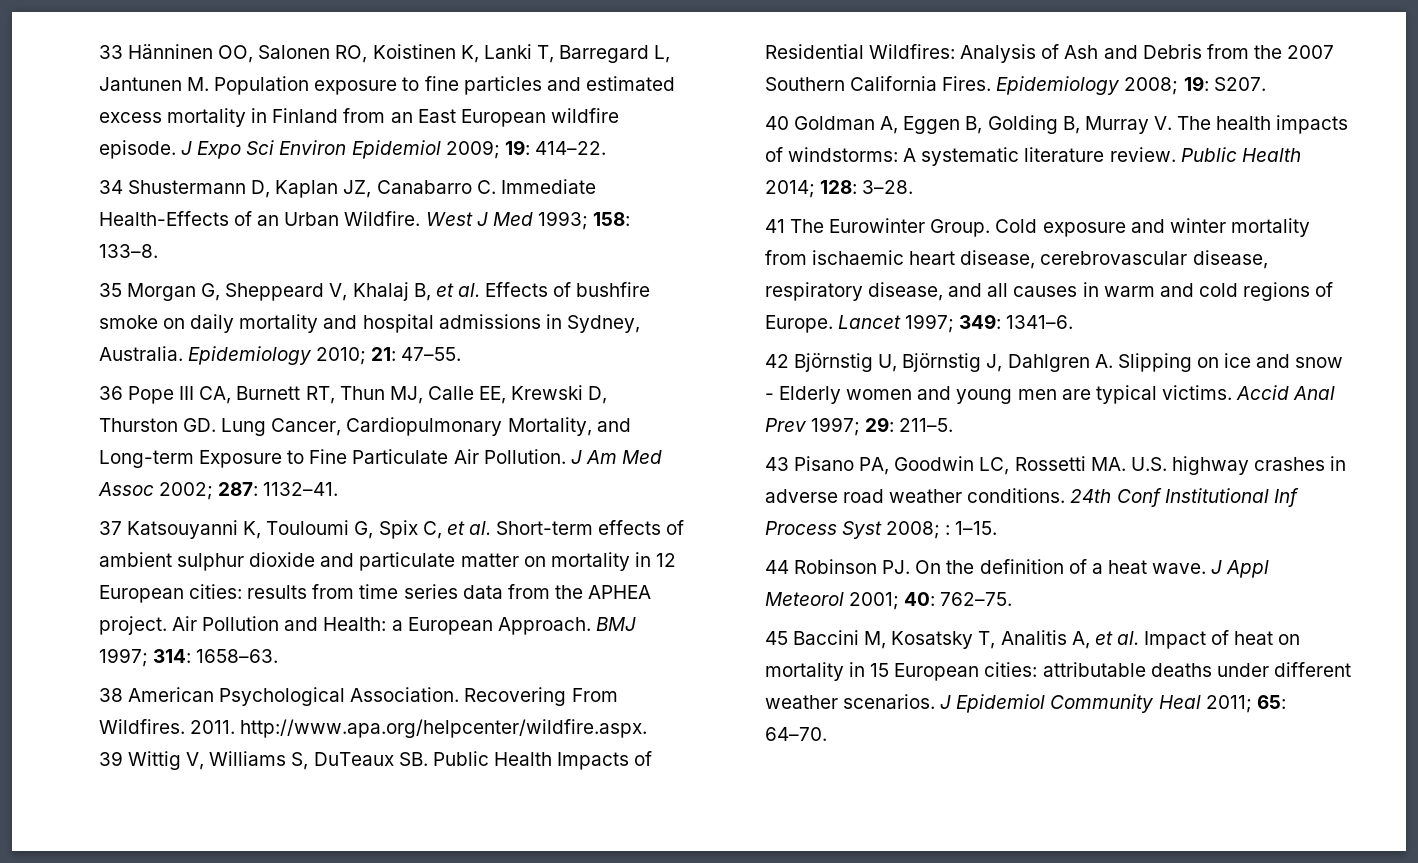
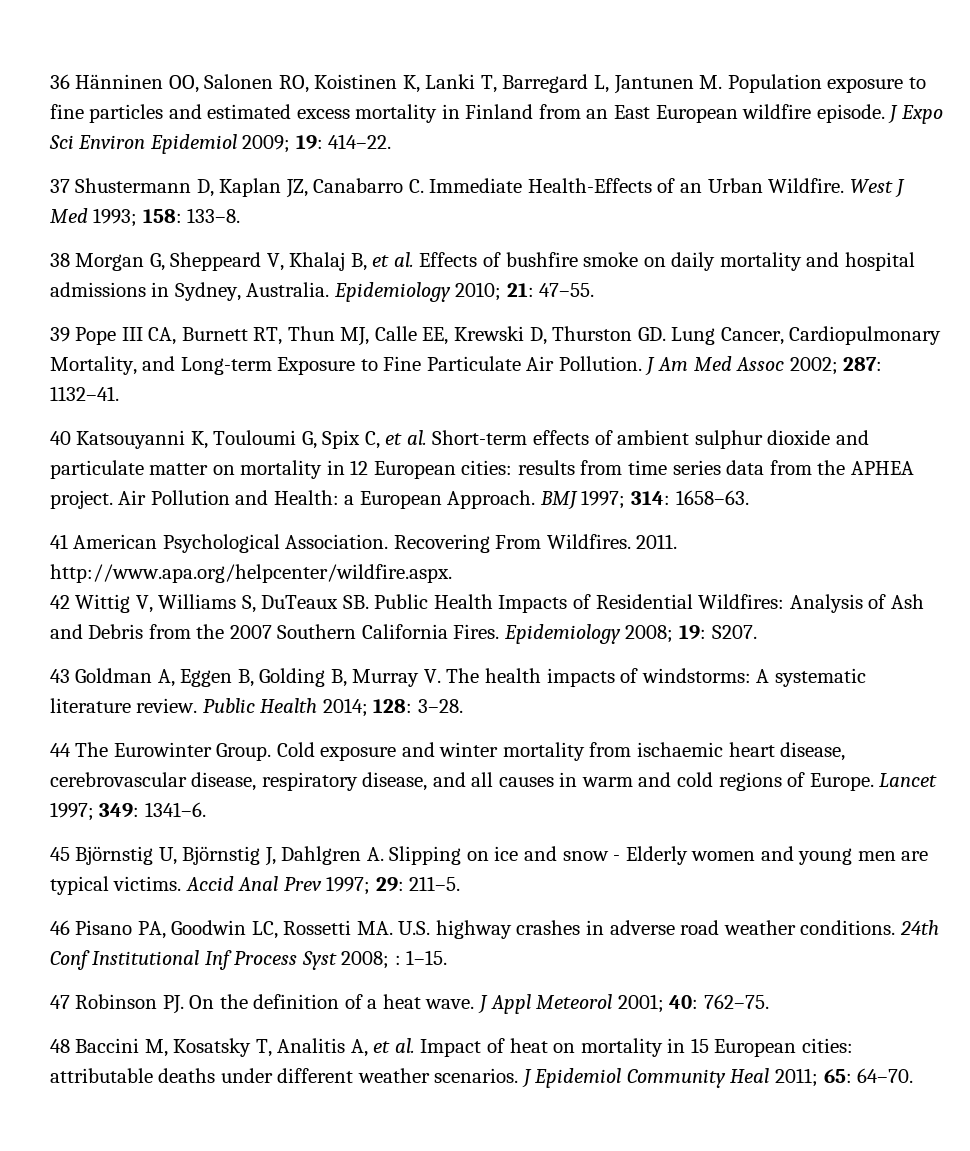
[98,45,123,59] 33 -> [49,74,70,89] 36
[98,180,123,194] 34 -> [49,179,70,193] 37
[98,283,122,297] 35 -> [49,253,70,267] 38
[98,386,123,400] 36 -> [49,327,70,342] 39
[98,521,122,535] 37 -> [49,431,71,445] 40
[98,688,123,702] 38 -> [49,534,68,549] 41
[98,751,123,766] 39 -> [49,595,70,609] 42
[764,116,789,130] 40 -> [49,669,70,683] 43
[764,219,785,233] 41 -> [49,743,71,757] 44
[764,354,789,368] 42 -> [49,847,70,861] 45
[764,457,789,471] 43 -> [49,920,70,935] 46
[764,560,789,574] 44 -> [49,995,70,1009] 47
[764,631,788,645] 45 -> [49,1039,70,1053] 48

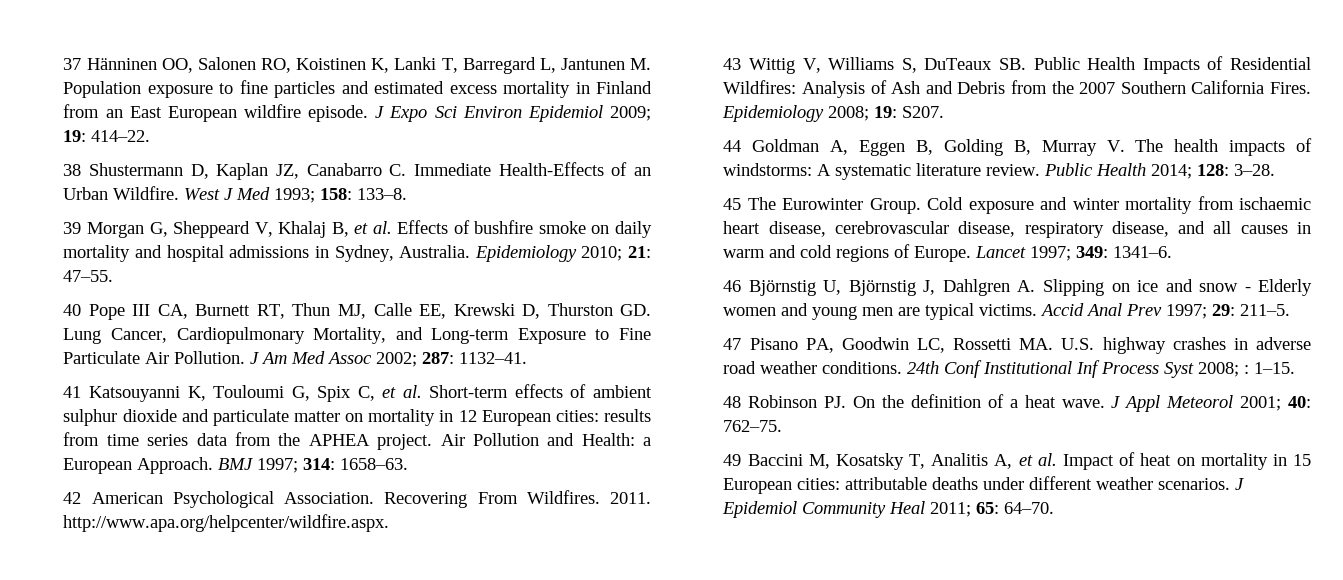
[49,74,70,89] 36 -> [63,58,82,70] 37
[49,179,70,193] 37 -> [63,164,82,176] 38
[49,253,70,267] 38 -> [63,222,82,234] 39
[49,327,70,342] 39 -> [63,304,82,316] 40
[49,431,71,445] 40 -> [63,386,82,398] 41
[49,534,68,549] 41 -> [63,492,82,504] 42
[49,595,70,609] 42 -> [723,58,742,70] 43
[49,669,70,683] 43 -> [723,140,742,152] 44
[49,743,71,757] 44 -> [723,198,742,210] 45
[49,847,70,861] 45 -> [723,280,742,292] 46
[49,920,70,935] 46 -> [723,338,742,350] 47
[49,995,70,1009] 47 -> [723,396,742,408] 48
[49,1039,70,1053] 48 -> [723,454,742,466] 49

